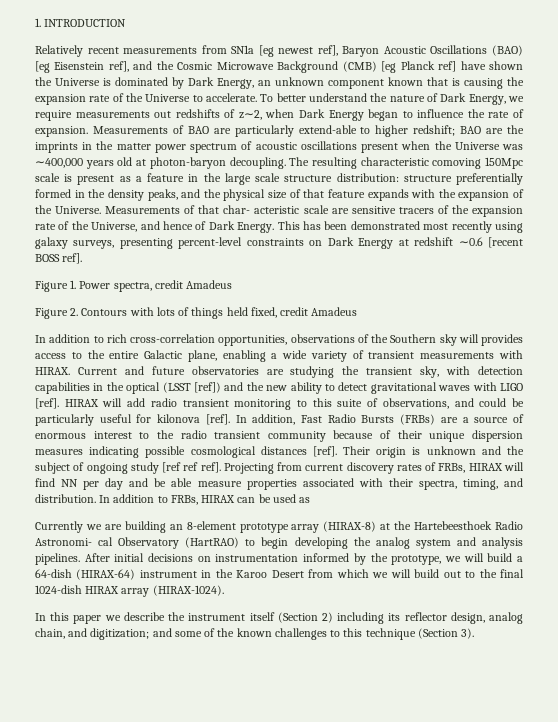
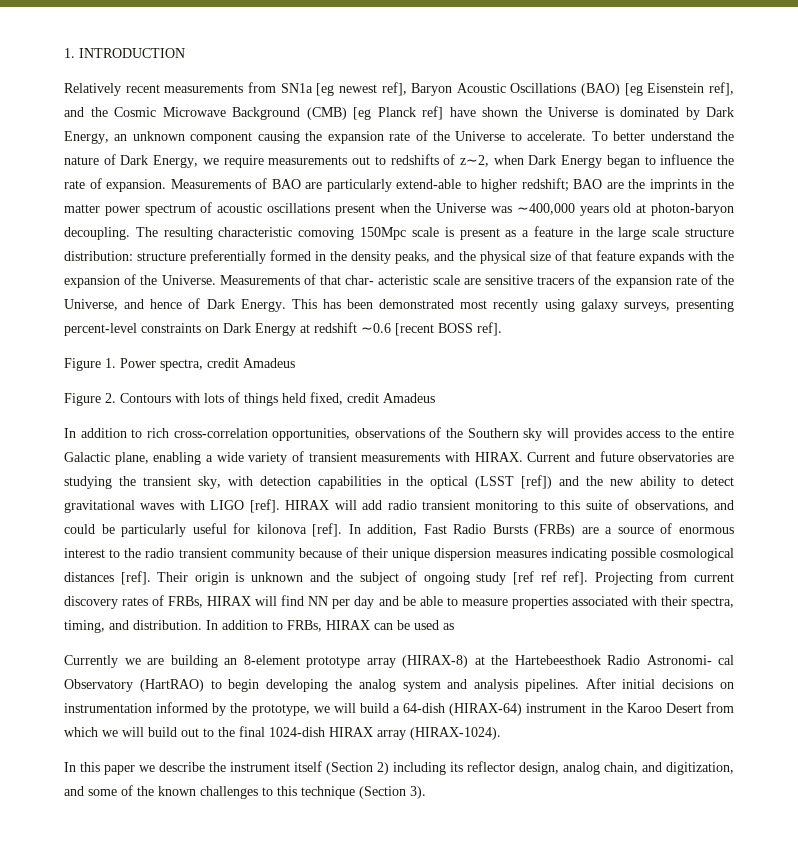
[388,77,460,86] known that is -> (253, 138) none
(172, 114) none -> [374,156,386,165] to
(193, 482) none -> [446,597,458,606] to
[90,628,150,640] digitization; -> [666,762,734,775] digitization,

